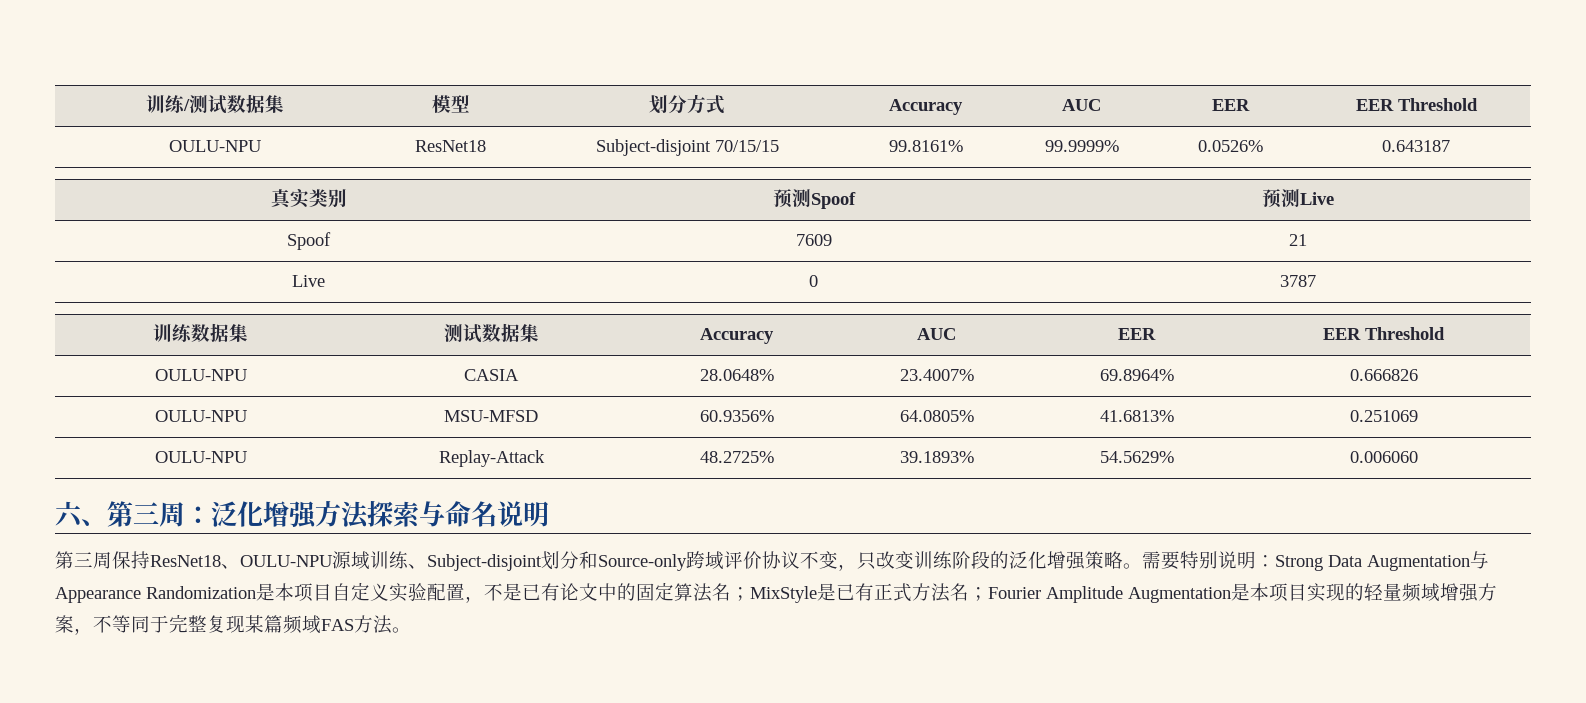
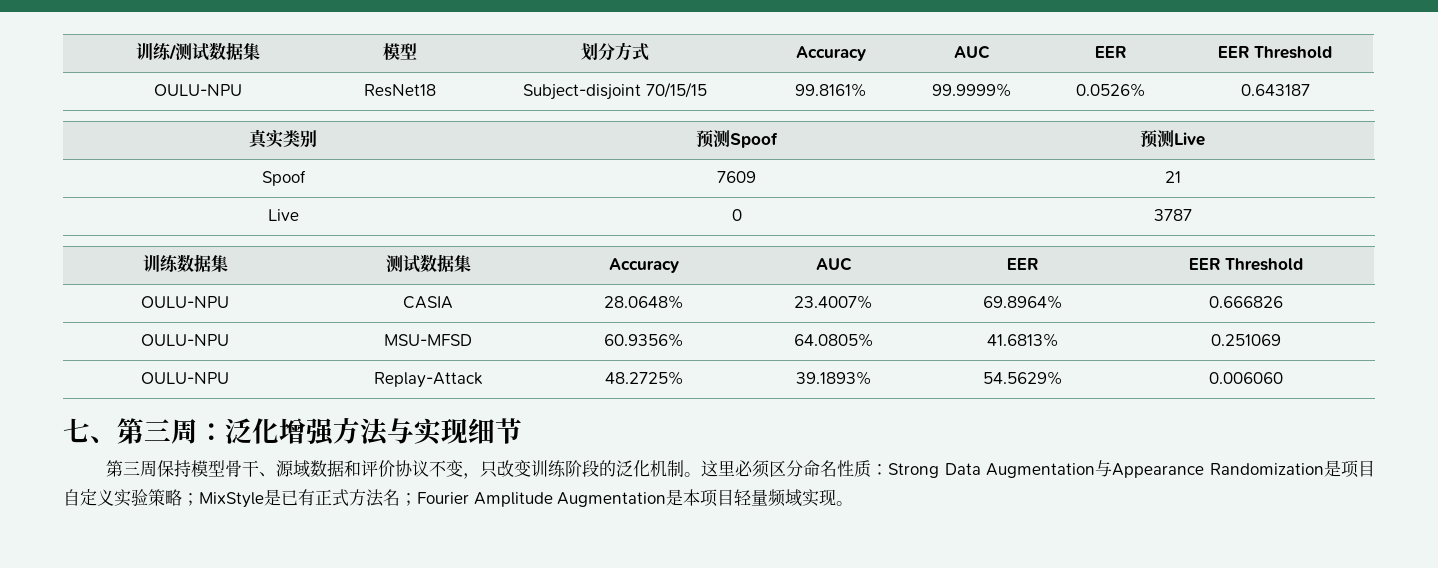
[55,501,83,528] 六 -> [63,418,90,443] 七
[367,500,549,528] 探索与命名说明 -> [387,418,522,445] 与实现细节
[150,551,724,571] ResNet18、OULU-NPU源域训练、Subject-disjoint划分和Source-only跨域 -> [190,460,361,478] 模型骨干、源域数据和
[1047,551,1256,570] 增强策略。需要特别说明 -> [649,460,871,478] 机制。这里必须区分命名性质
[275,583,294,601] 本 -> (1341, 468) none
[427,582,731,603] 配置，不是已有论文中的固定算法名 -> [148,489,182,506] 策略
[1307,583,1364,602] 实现的 -> (735, 497) none
[1440,583,1497,602] [55,614,392,635] 增强方案，不等同于完整复现某篇频域FAS方法 -> [802,489,837,507] 实现

